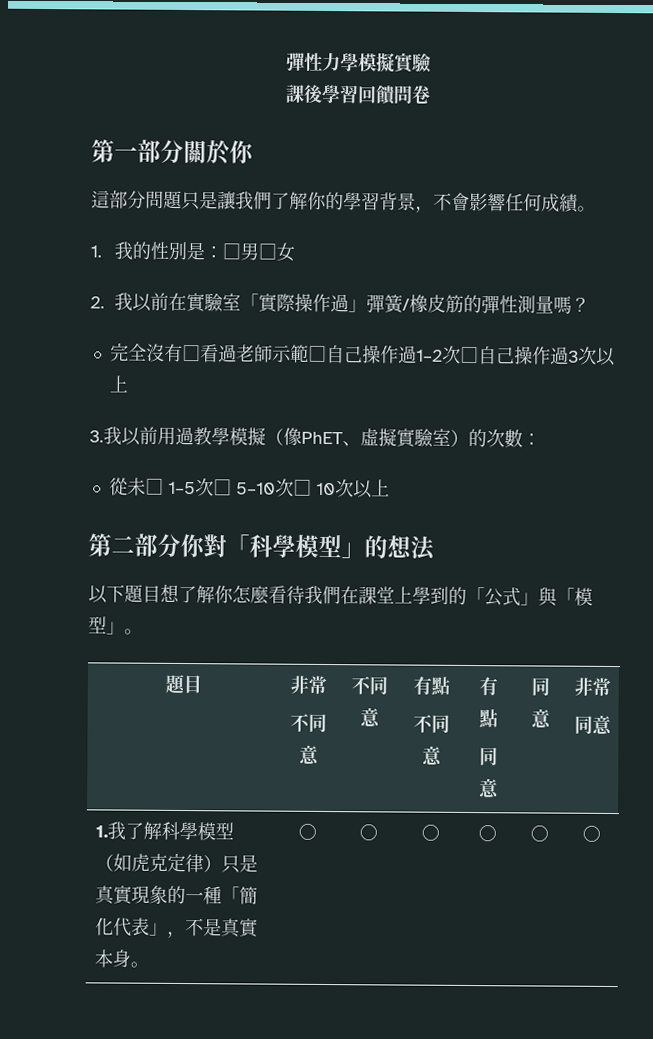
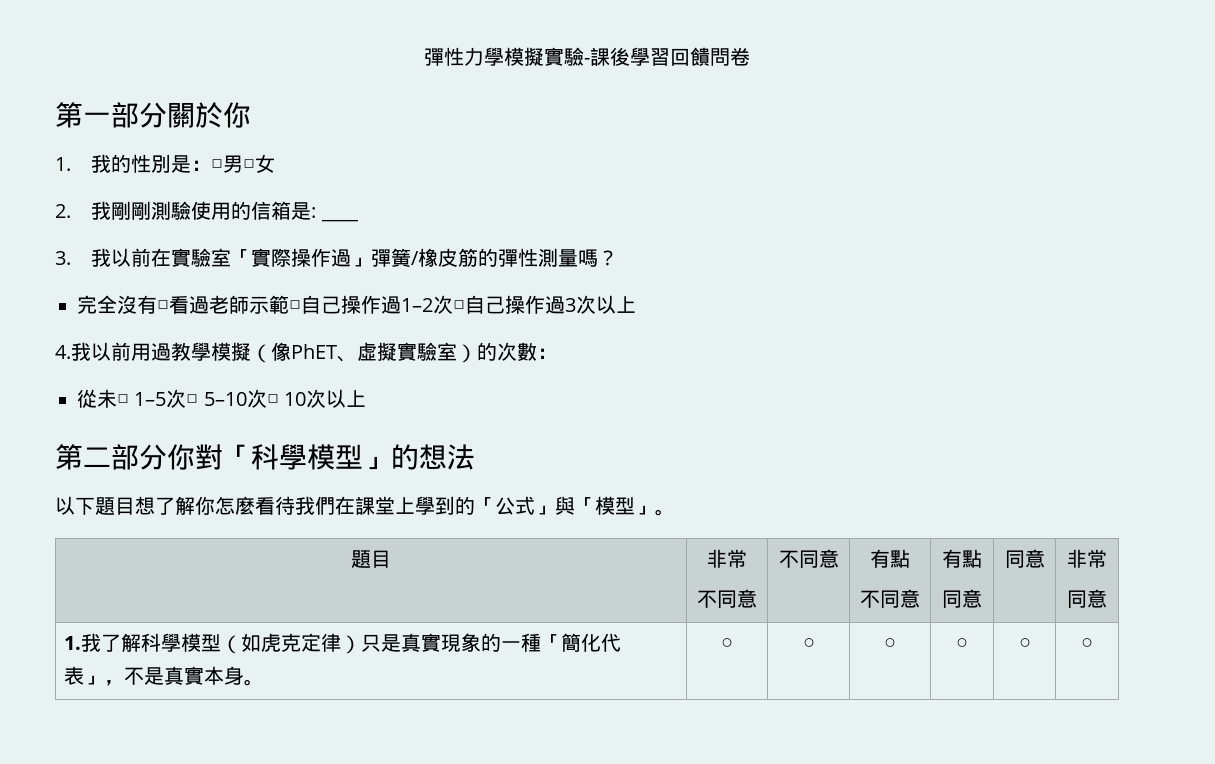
(432, 63) // -> [584,58,590,64] -
[91,190,596,213] // 這部分問題只是讓我們了解你的學習背景，不會影響任何成績。 -> (251, 115) none
(133, 301) none -> [111,201,317,220] [320,218,358,222] [55,248,112,267] 剛剛測驗使用的信箱是: ____ // 3.我
[89,430,104,443] 3. -> [55,345,71,359] 4.

